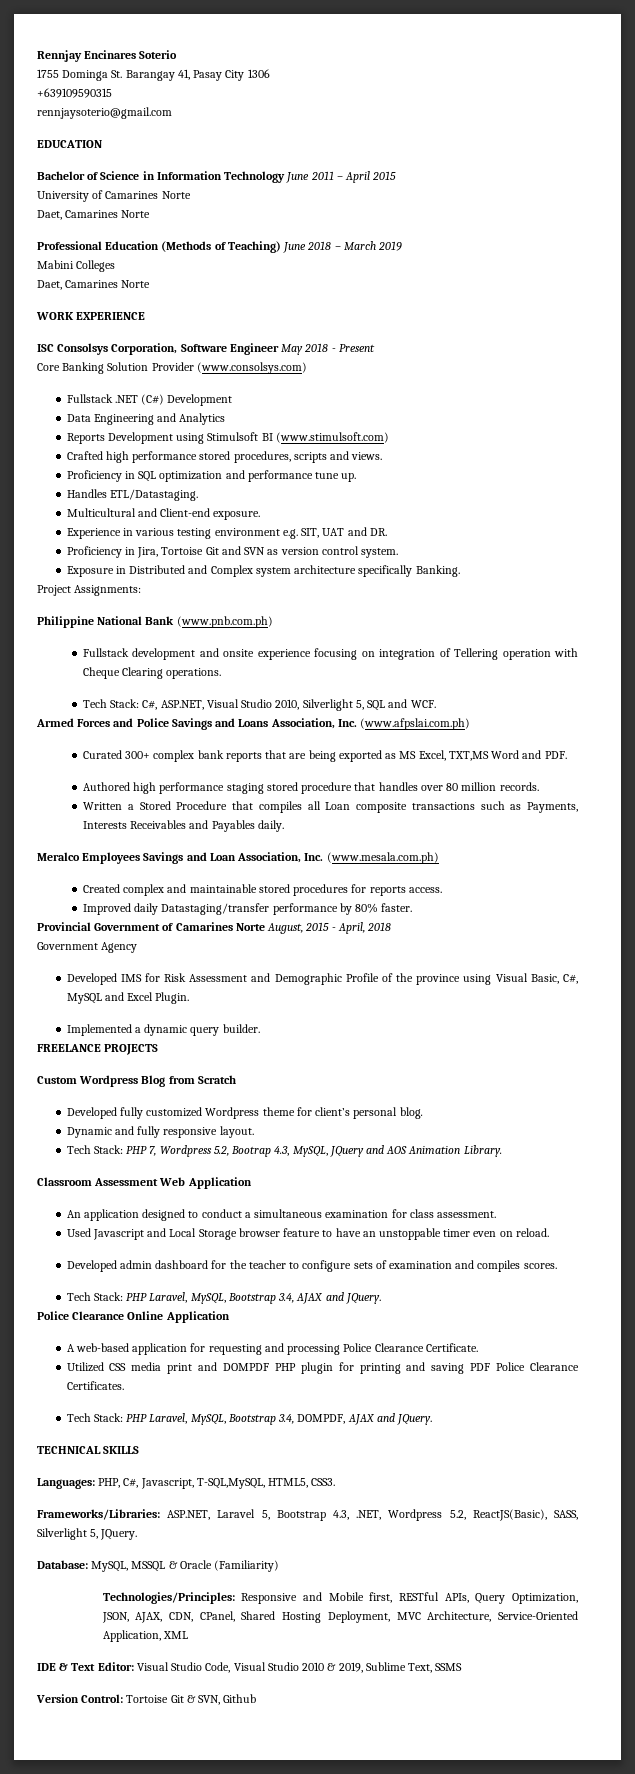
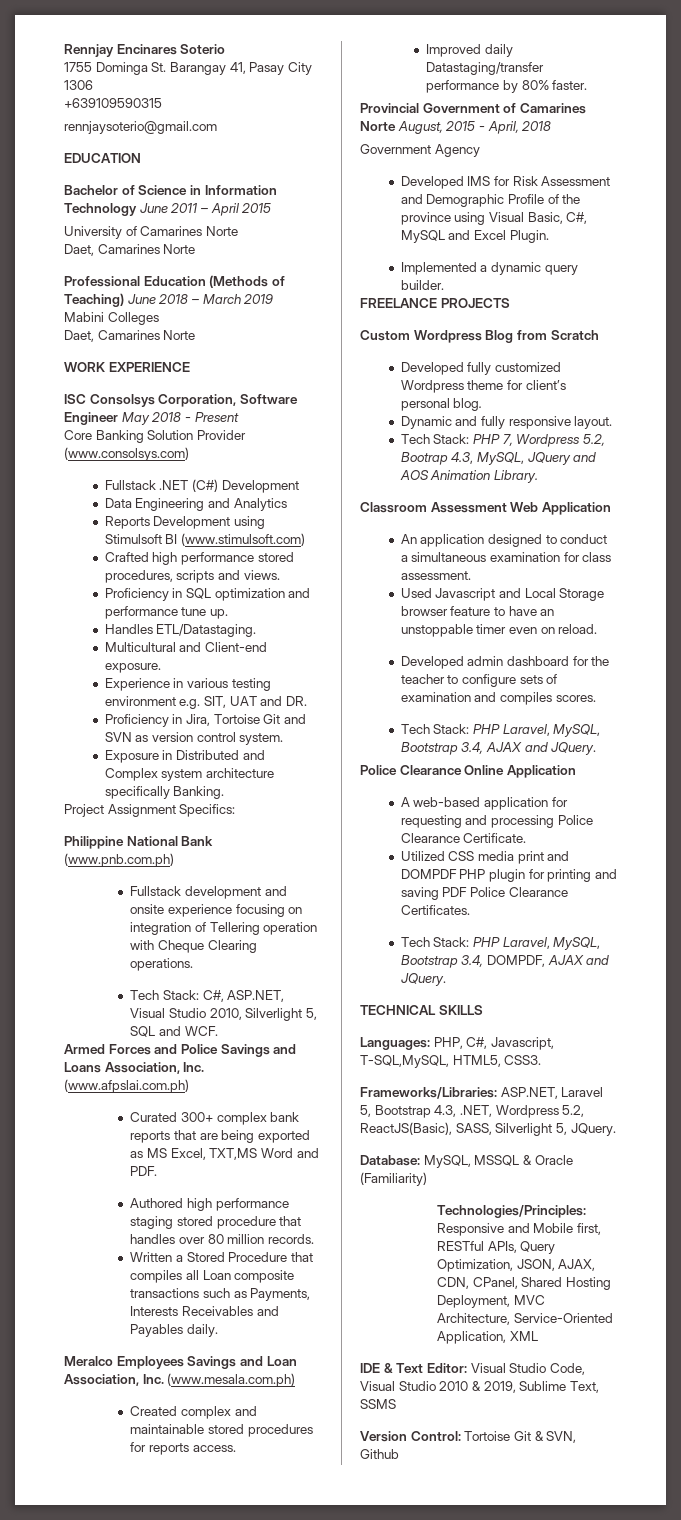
[74,585,142,596] Assignments: -> [107,804,236,817] Assignment Specifics:

